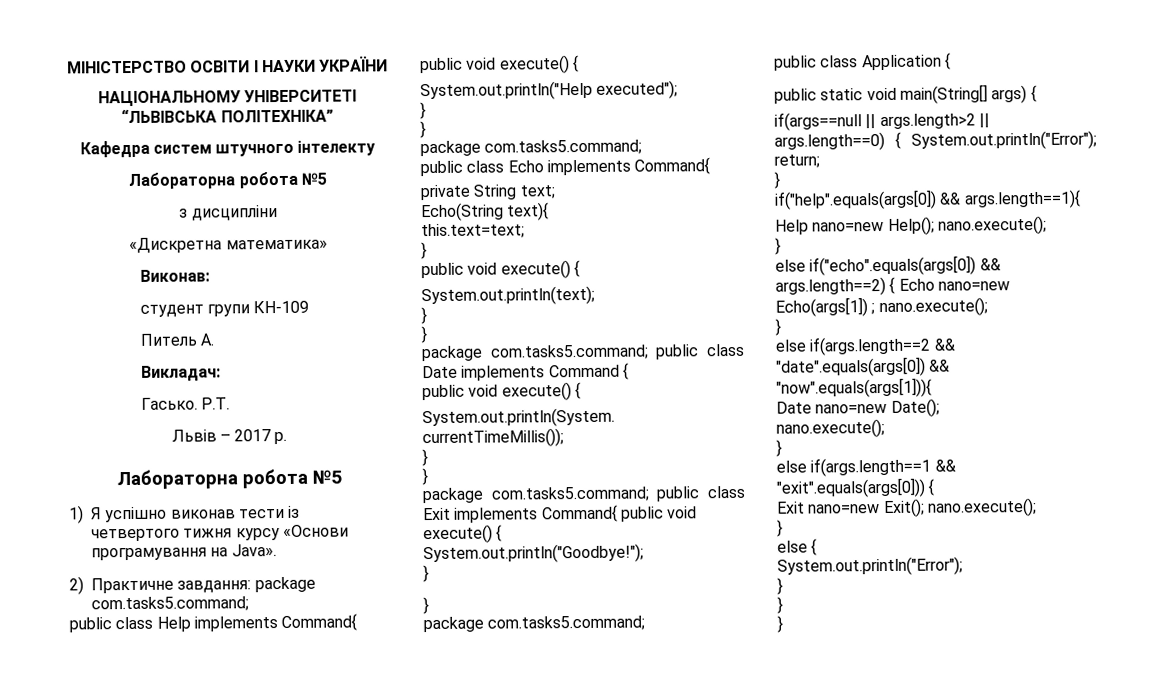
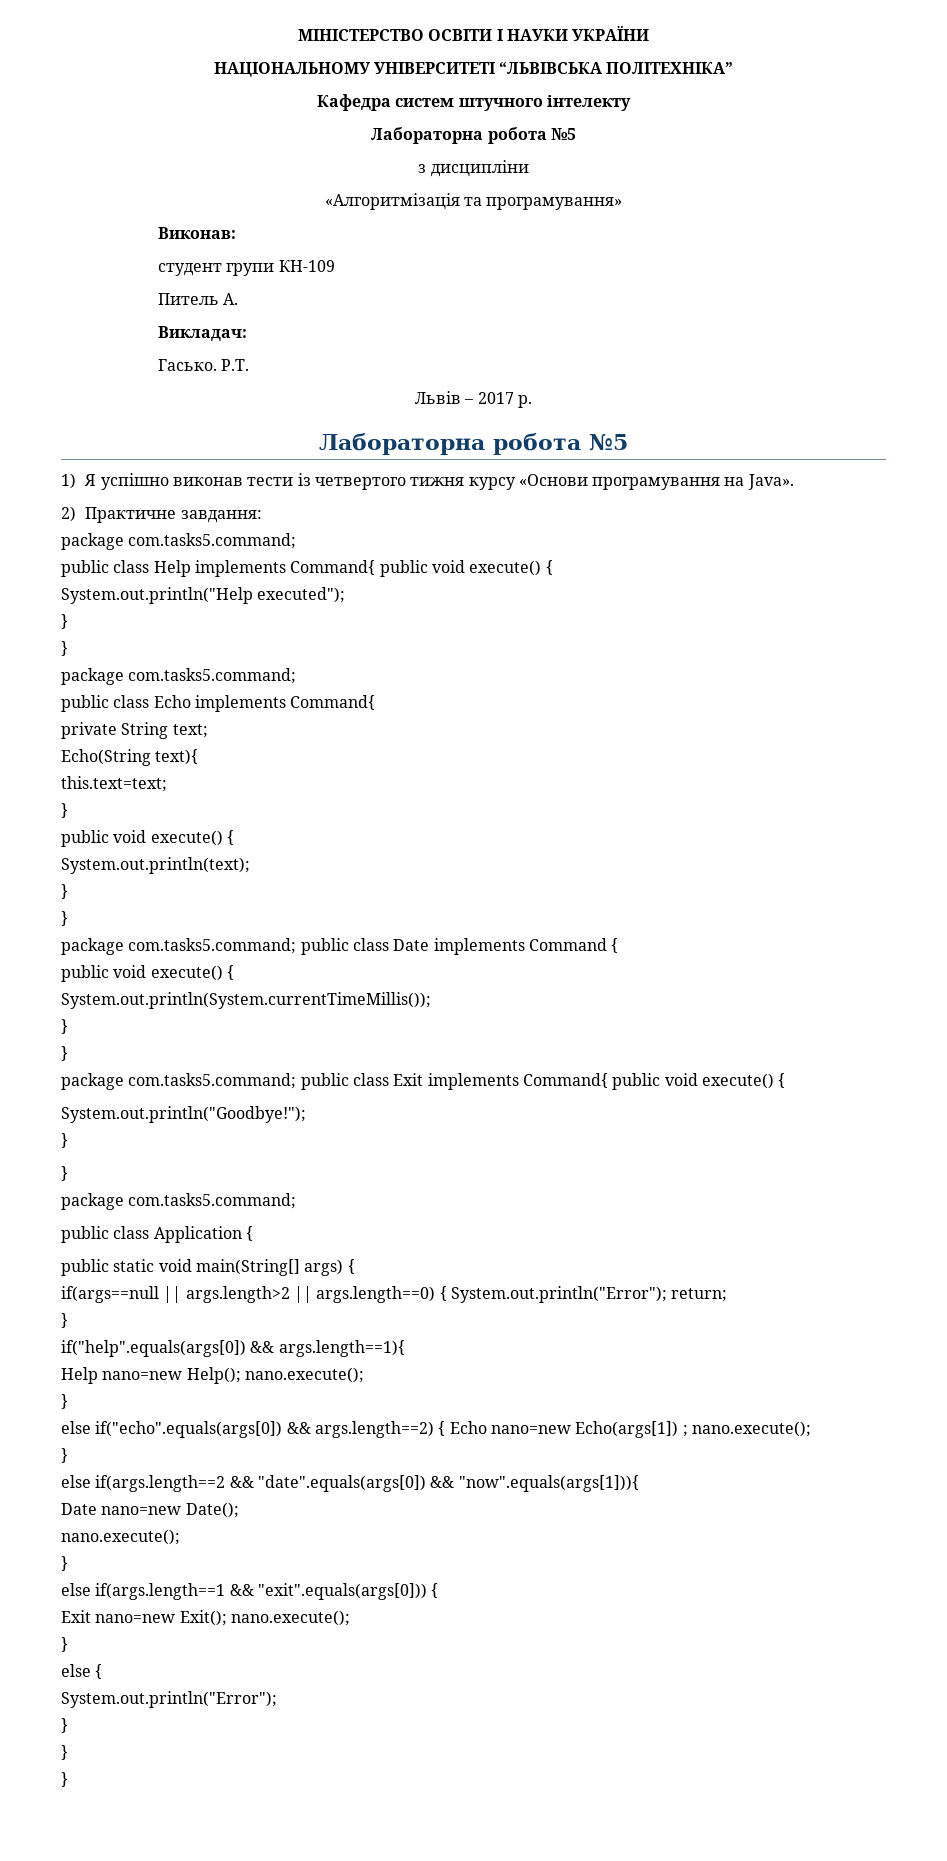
[129,237,328,254] «Дискретна математика» -> [324,193,623,210] «Алгоритмізація та програмування»
(252, 586) none -> (262, 516) //

